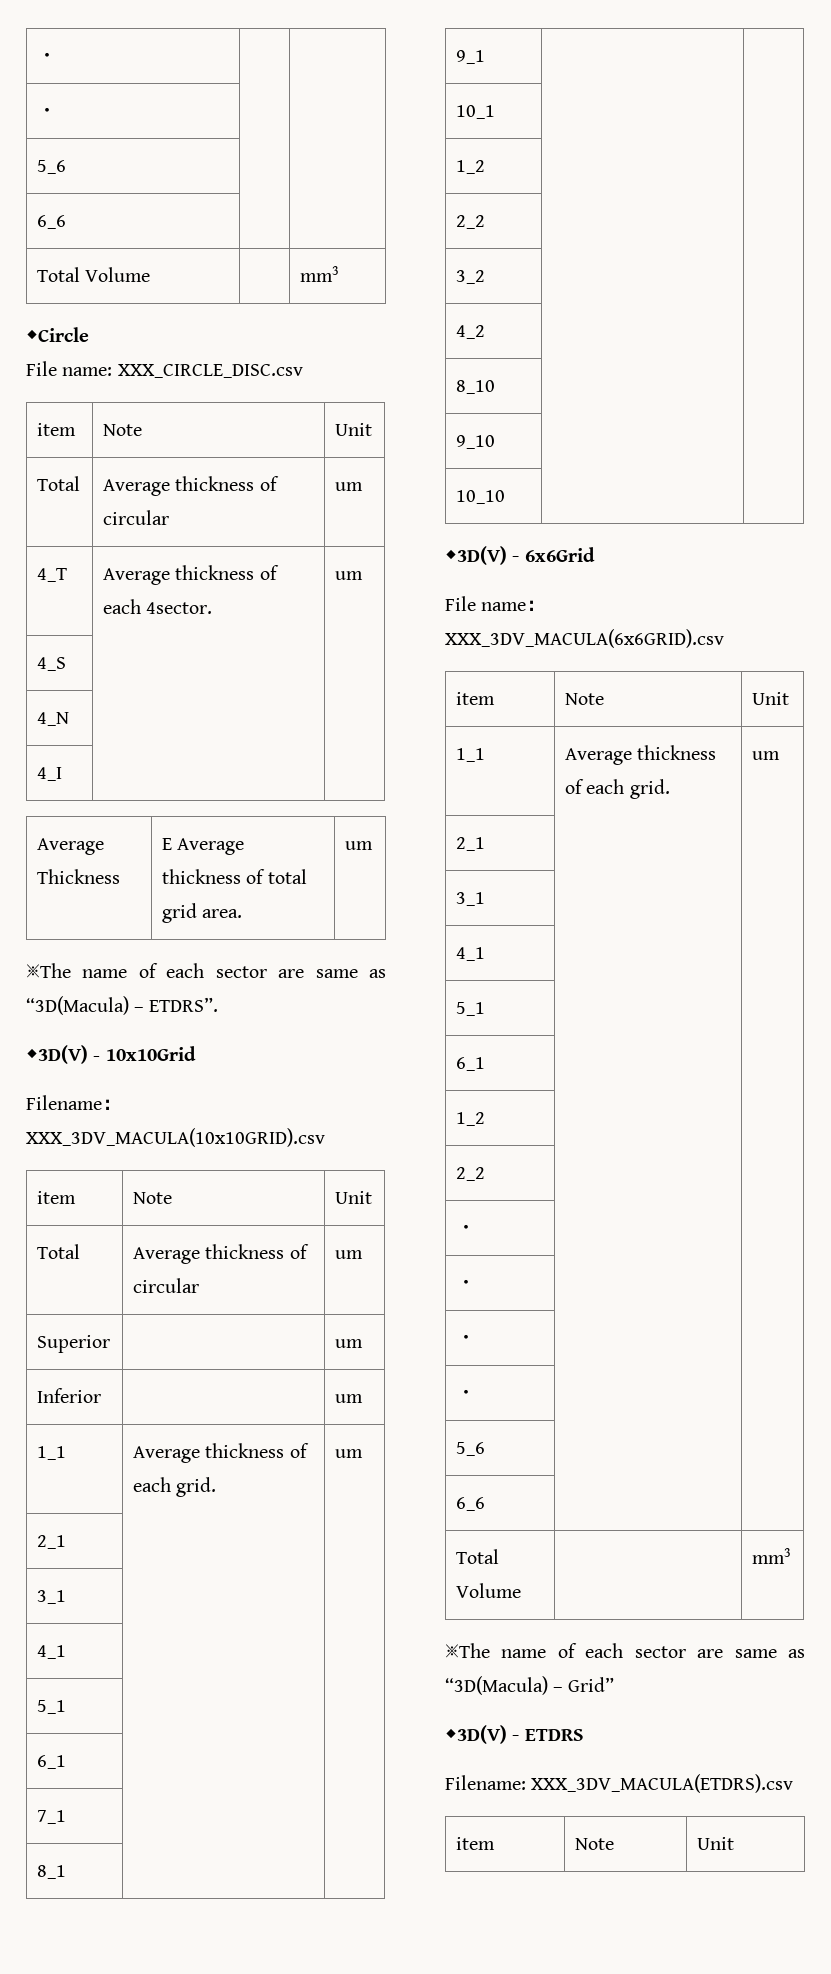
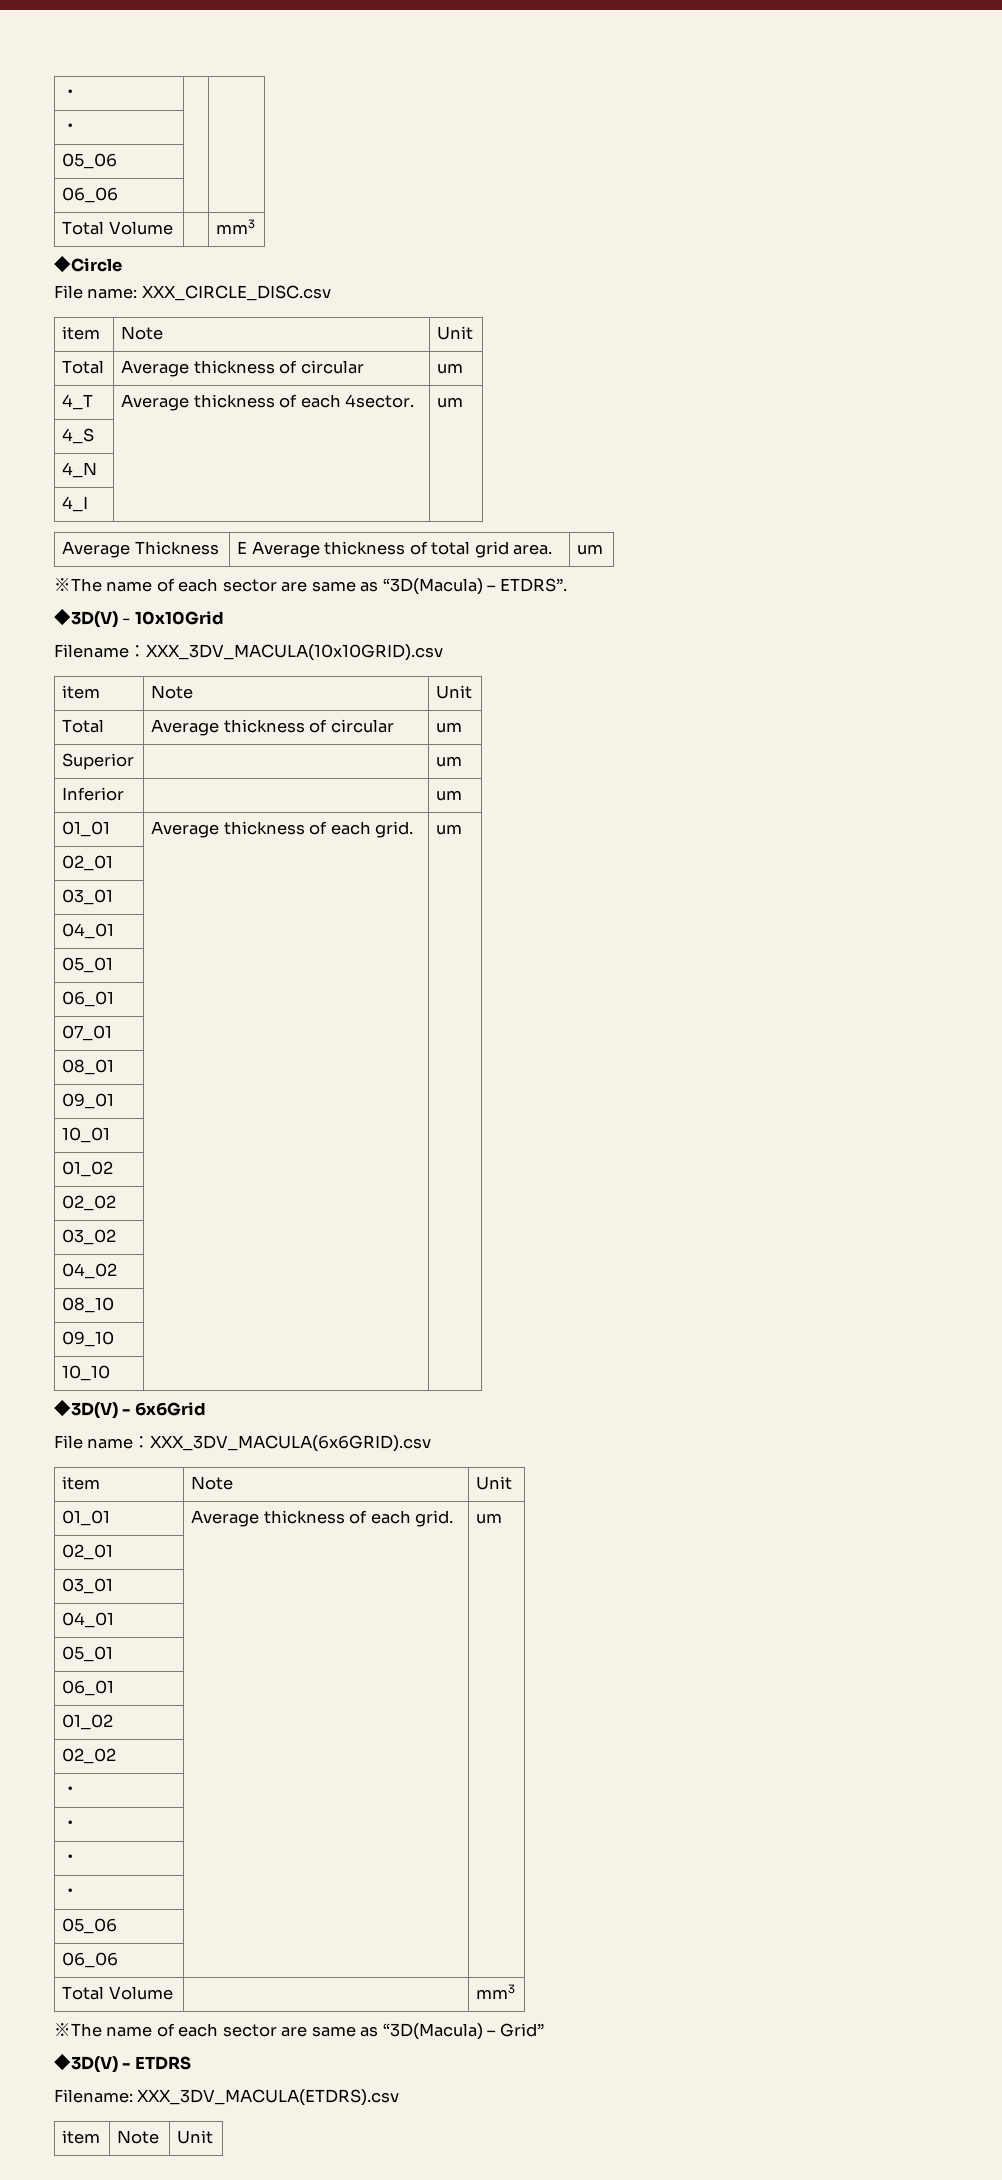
[37,52,58,62] [37,107,58,117] [37,160,67,174] [37,215,67,229] ・ | | // ・ | | // 5_6 | | // 6_6 -> [62,89,80,98] [62,123,80,132] [62,153,118,169] [62,187,119,203] ・ | | // ・ | | // 05_06 | | // 06_06
[37,1446,67,1460] [133,1443,309,1463] [133,1477,217,1497] [335,1449,364,1458] [37,1535,67,1549] [37,1590,67,1604] [37,1645,67,1659] [37,1700,67,1714] [37,1755,67,1769] [37,1810,67,1824] [37,1865,67,1879] [456,50,486,64] [456,105,496,119] [456,160,486,174] [456,215,486,229] [456,270,486,284] [456,325,486,339] [456,380,496,394] [456,435,496,449] 1_1 | Average thickness of each grid. | um // 2_1 | | // 3_1 | | // 4_1 | | // 5_1 | | // 6_1 | | // 7_1 | | // 8_1 | | // 9_1 | | // 10_1 | | // 1_2 | | // 2_2 | | // 3_2 | | // 4_2 | | // 8_10 | | // 9_10 -> [62,821,111,837] [151,821,414,838] [436,824,463,835] [62,855,114,871] [62,889,114,905] [62,923,115,939] [62,957,114,973] [62,991,115,1007] [62,1025,113,1041] [62,1059,115,1075] [62,1093,115,1109] [62,1127,111,1143] [62,1161,114,1177] [62,1195,117,1211] [62,1229,117,1245] [62,1263,118,1279] [62,1297,115,1313] [62,1331,115,1347] 01_01 | Average thickness of each grid. | um // 02_01 | | // 03_01 | | // 04_01 | | // 05_01 | | // 06_01 | | // 07_01 | | // 08_01 | | // 09_01 | | // 10_01 | | // 01_02 | | // 02_02 | | // 03_02 | | // 04_02 | | // 08_10 | | // 09_10
[456,748,486,762] [565,745,717,765] [565,779,670,799] [752,751,781,760] [456,837,486,851] [456,892,486,906] [456,947,486,961] [456,1002,486,1016] [456,1057,486,1071] [456,1112,486,1126] [456,1167,486,1181] 1_1 | Average thickness of each grid. | um // 2_1 | | // 3_1 | | // 4_1 | | // 5_1 | | // 6_1 | | // 1_2 | | // 2_2 -> [62,1510,111,1526] [191,1510,454,1527] [476,1513,503,1524] [62,1544,114,1560] [62,1578,114,1594] [62,1612,115,1628] [62,1646,114,1662] [62,1680,115,1696] [62,1714,114,1730] [62,1748,117,1764] 01_01 | Average thickness of each grid. | um // 02_01 | | // 03_01 | | // 04_01 | | // 05_01 | | // 06_01 | | // 01_02 | | // 02_02
[456,1442,486,1456] [456,1497,486,1511] 5_6 | | // 6_6 -> [62,1918,118,1934] [62,1952,119,1968] 05_06 | | // 06_06

